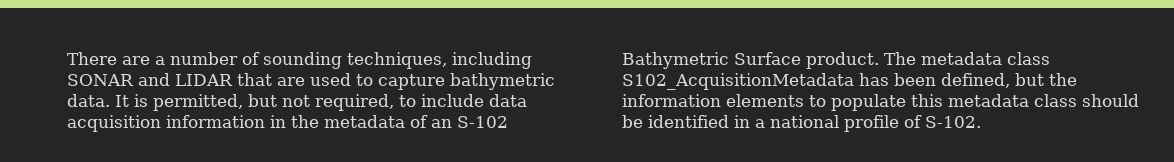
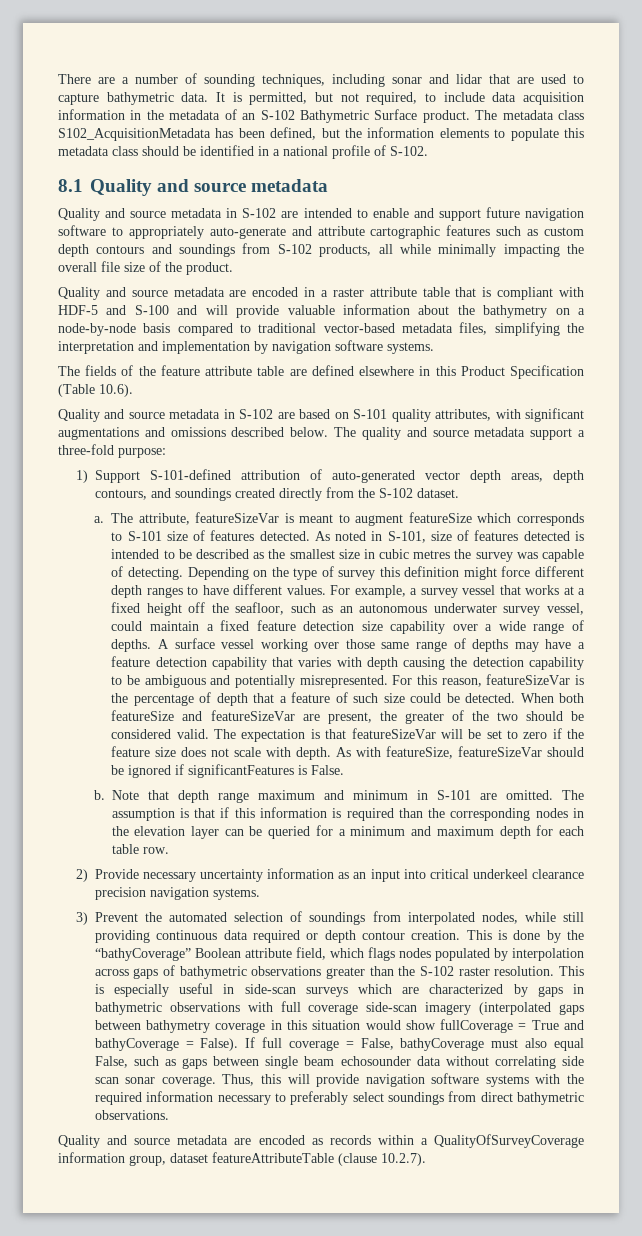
[67,73,233,86] SONAR and LIDAR -> [392,74,482,84] sonar and lidar
(981, 122) none -> [58,179,329,196] [58,207,584,221] [58,225,584,239] [58,243,584,257] [58,261,233,275] [58,287,584,300] [58,304,586,318] [58,322,584,336] [58,340,434,354] [58,365,584,379] [58,384,133,397] [58,408,584,422] [58,427,585,440] [58,444,166,458] [75,469,584,483] [94,487,459,501] [93,512,584,526] [111,530,585,543] [111,549,584,562] [111,566,585,580] [111,584,585,598] [111,602,585,616] [111,620,585,634] [111,638,586,652] [111,656,584,670] [111,674,584,688] [111,692,584,706] [111,710,585,724] [111,728,584,742] [111,746,584,760] [111,764,345,778] [93,790,584,803] [111,807,584,821] [111,825,584,839] [111,844,169,854] [75,868,584,882] [94,887,260,900] [75,911,584,925] [94,930,584,943] [94,947,584,961] [94,965,585,979] [94,983,584,997] [94,1001,584,1015] [94,1019,584,1033] [94,1037,585,1051] [94,1056,584,1069] [94,1073,584,1087] [94,1091,584,1105] [94,1110,169,1120] [58,1134,584,1148] [58,1152,426,1166] // 8.1 Quality and source metadata // Quality and source metadata in S-102 are intended to enable and support future navigation software to appropriately auto-generate and attribute cartographic features such as custom depth contours and soundings from S-102 products, all while minimally impacting the overall file size of the product. // Quality and source metadata are encoded in a raster attribute table that is compliant with HDF-5 and S-100 and will provide valuable information about the bathymetry on a node-by-node basis compared to traditional vector-based metadata files, simplifying the interpretation and implementation by navigation software systems. // The fields of the feature attribute table are defined elsewhere in this Product Specification (Table 10.6). // Quality and source metadata in S-102 are based on S-101 quality attributes, with significant augmentations and omissions described below. The quality and source metadata support a three-fold purpose: // 1) Support S-101-defined attribution of auto-generated vector depth areas, depth contours, and soundings created directly from the S-102 dataset. // a. The attribute, featureSizeVar is meant to augment featureSize which corresponds to S-101 size of features detected. As noted in S-101, size of features detected is intended to be described as the smallest size in cubic metres the survey was capable of detecting. Depending on the type of survey this definition might force different depth ranges to have different values. For example, a survey vessel that works at a fixed height off the seafloor, such as an autonomous underwater survey vessel, could maintain a fixed feature detection size capability over a wide range of depths. A surface vessel working over those same range of depths may have a feature detection capability that varies with depth causing the detection capability to be ambiguous and potentially misrepresented. For this reason, featureSizeVar is the percentage of depth that a feature of such size could be detected. When both featureSize and featureSizeVar are present, the greater of the two should be considered valid. The expectation is that featureSizeVar will be set to zero if the feature size does not scale with depth. As with featureSize, featureSizeVar should be ignored if significantFeatures is False. // b. Note that depth range maximum and minimum in S-101 are omitted. The assumption is that if this information is required than the corresponding nodes in the elevation layer can be queried for a minimum and maximum depth for each table row. // 2) Provide necessary uncertainty information as an input into critical underkeel clearance precision navigation systems. // 3) Prevent the automated selection of soundings from interpolated nodes, while still providing continuous data required or depth contour creation. This is done by the “bathyCoverage” Boolean attribute field, which flags nodes populated by interpolation across gaps of bathymetric observations greater than the S-102 raster resolution. This is especially useful in side-scan surveys which are characterized by gaps in bathymetric observations with full coverage side-scan imagery (interpolated gaps between bathymetry coverage in this situation would show fullCoverage = True and bathyCoverage = False). If full coverage = False, bathyCoverage must also equal False, such as gaps between single beam echosounder data without correlating side scan sonar coverage. Thus, this will provide navigation software systems with the required information necessary to preferably select soundings from direct bathymetric observations. // Quality and source metadata are encoded as records within a QualityOfSurveyCoverage information group, dataset featureAttributeTable (clause 10.2.7).

